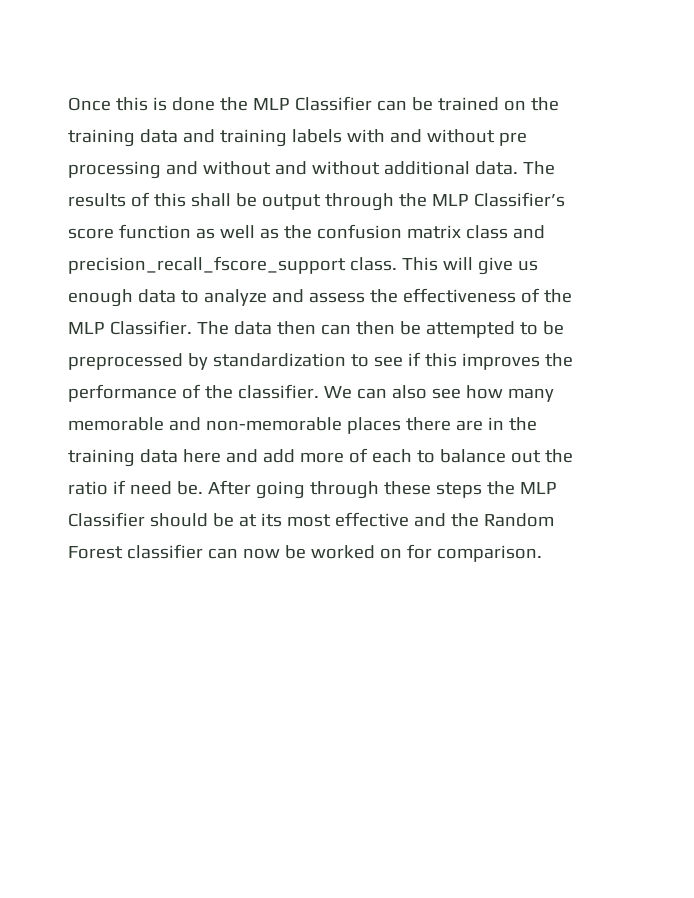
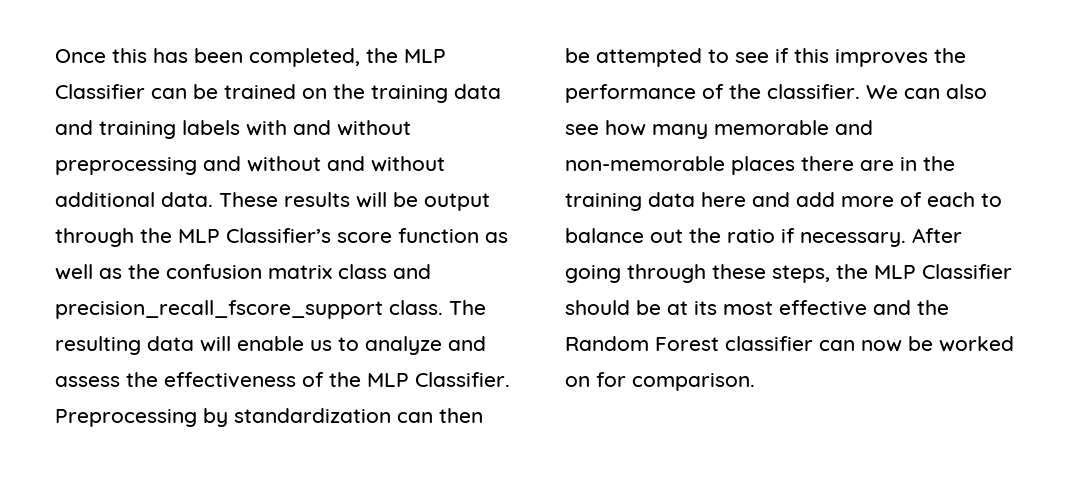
[152,97,215,111] is done -> [153,48,360,67] has been completed,
[498,132,527,146] [68,161,161,179] pre processing -> [55,157,197,175] preprocessing
[522,161,555,175] [68,192,231,207] The results of this shall -> [219,192,387,208] These results will
[401,257,538,275] [68,289,176,307] This will give us enough data -> [449,300,486,315] [55,336,332,355] The resulting data will enable us
[196,321,316,335] The data then -> [55,408,391,427] Preprocessing by standardization
[542,321,564,335] [68,353,369,370] be preprocessed by standardization to -> (729, 56) none
[129,481,203,495] need be. -> [800,232,906,247] necessary.
[435,482,482,498] steps -> [772,265,830,283] steps,

